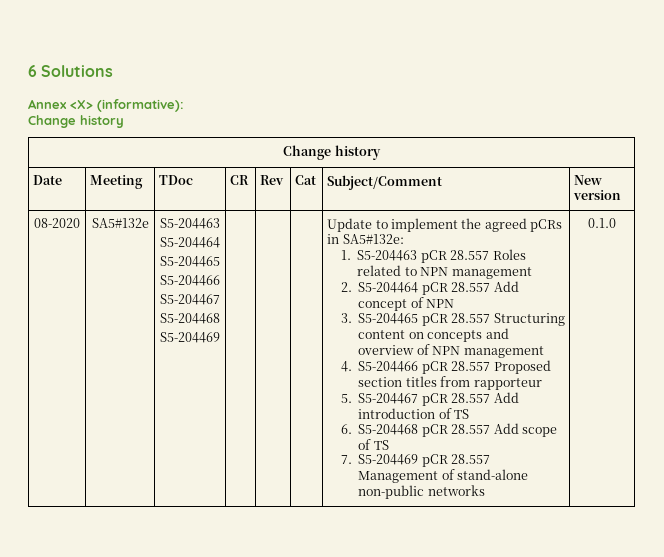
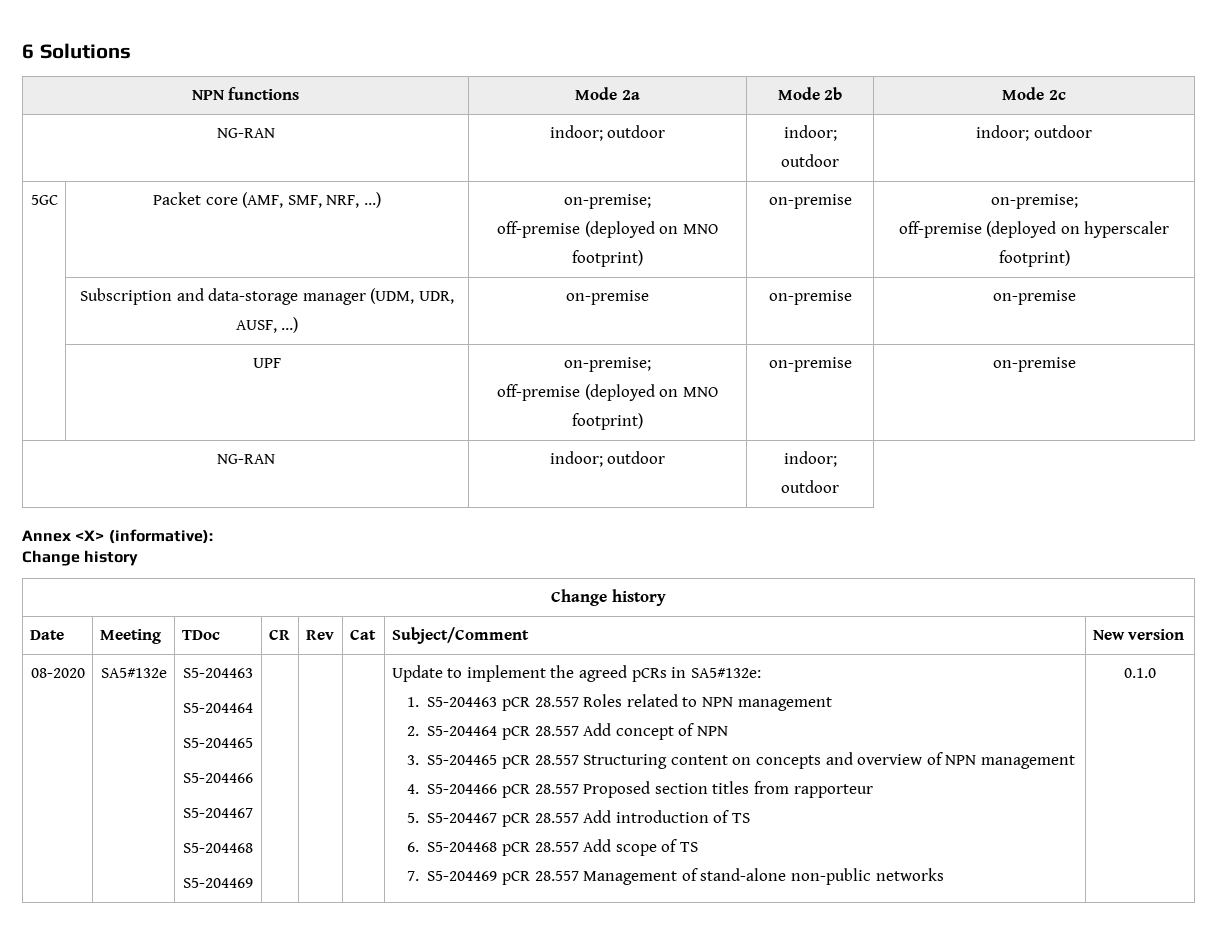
(114, 71) none -> [191,87,300,100] [575,87,640,100] [777,87,843,100] [1002,87,1066,100] [216,128,275,138] [549,125,666,141] [783,125,837,141] [781,154,839,167] [976,125,1092,141] [30,195,58,205] [153,192,381,208] [564,194,651,209] [497,221,718,238] [572,250,643,267] [768,194,852,209] [990,194,1078,209] [898,221,1170,238] [998,250,1070,267] [80,288,454,305] [235,317,299,333] [566,290,649,305] [768,290,852,305] [992,290,1076,305] [253,358,281,368] [564,357,651,372] [497,384,718,401] [572,413,643,430] [768,357,852,372] [992,357,1076,372] [216,454,275,464] [549,451,666,467] [783,451,837,467] [781,480,839,493] // NPN functions | Mode 2a | Mode 2b | Mode 2c // NG-RAN | indoor; outdoor | indoor; outdoor | indoor; outdoor // 5GC | Packet core (AMF, SMF, NRF, ...) | on-premise; // off-premise (deployed on MNO footprint) | on-premise | on-premise; // off-premise (deployed on hyperscaler footprint) // | Subscription and data-storage manager (UDM, UDR, AUSF, …) | on-premise | on-premise | on-premise // | UPF | on-premise; // off-premise (deployed on MNO footprint) | on-premise | on-premise // NG-RAN | indoor; outdoor | indoor; outdoor

